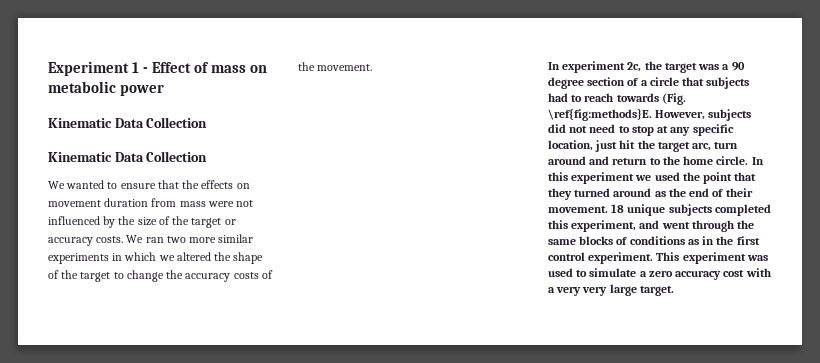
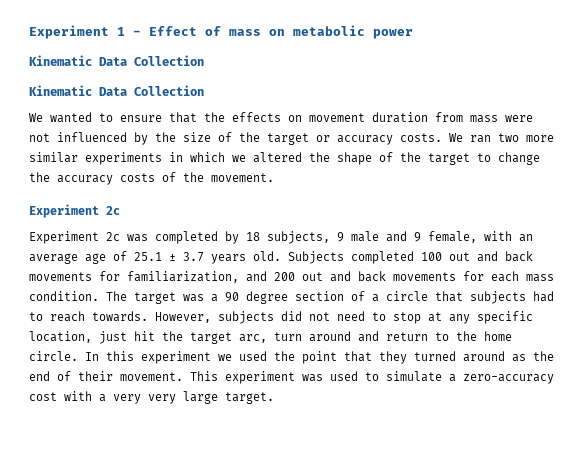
[548,61,662,73] In experiment 2c, the -> [29,204,120,218] [29,231,533,244] [29,251,533,264] [29,271,554,283] [29,291,127,301] Experiment 2c // Experiment 2c was completed by 18 subjects, 9 male and 9 female, with an average age of 25.1 ± 3.7 years old. Subjects completed 100 out and back movements for familiarization, and 200 out and back movements for each mass condition. The
[616,93,686,105] [548,108,652,121] towards (Fig. \ref{fig:methods}E. -> [92,311,148,322] towards.
[611,204,771,216] [548,220,755,232] [548,236,760,245] [548,252,654,264] 18 unique subjects completed this experiment, and went through the same blocks of conditions as in the first control experiment. -> (183, 376) none
[648,270,722,280] zero accuracy -> [463,374,554,384] zero-accuracy

